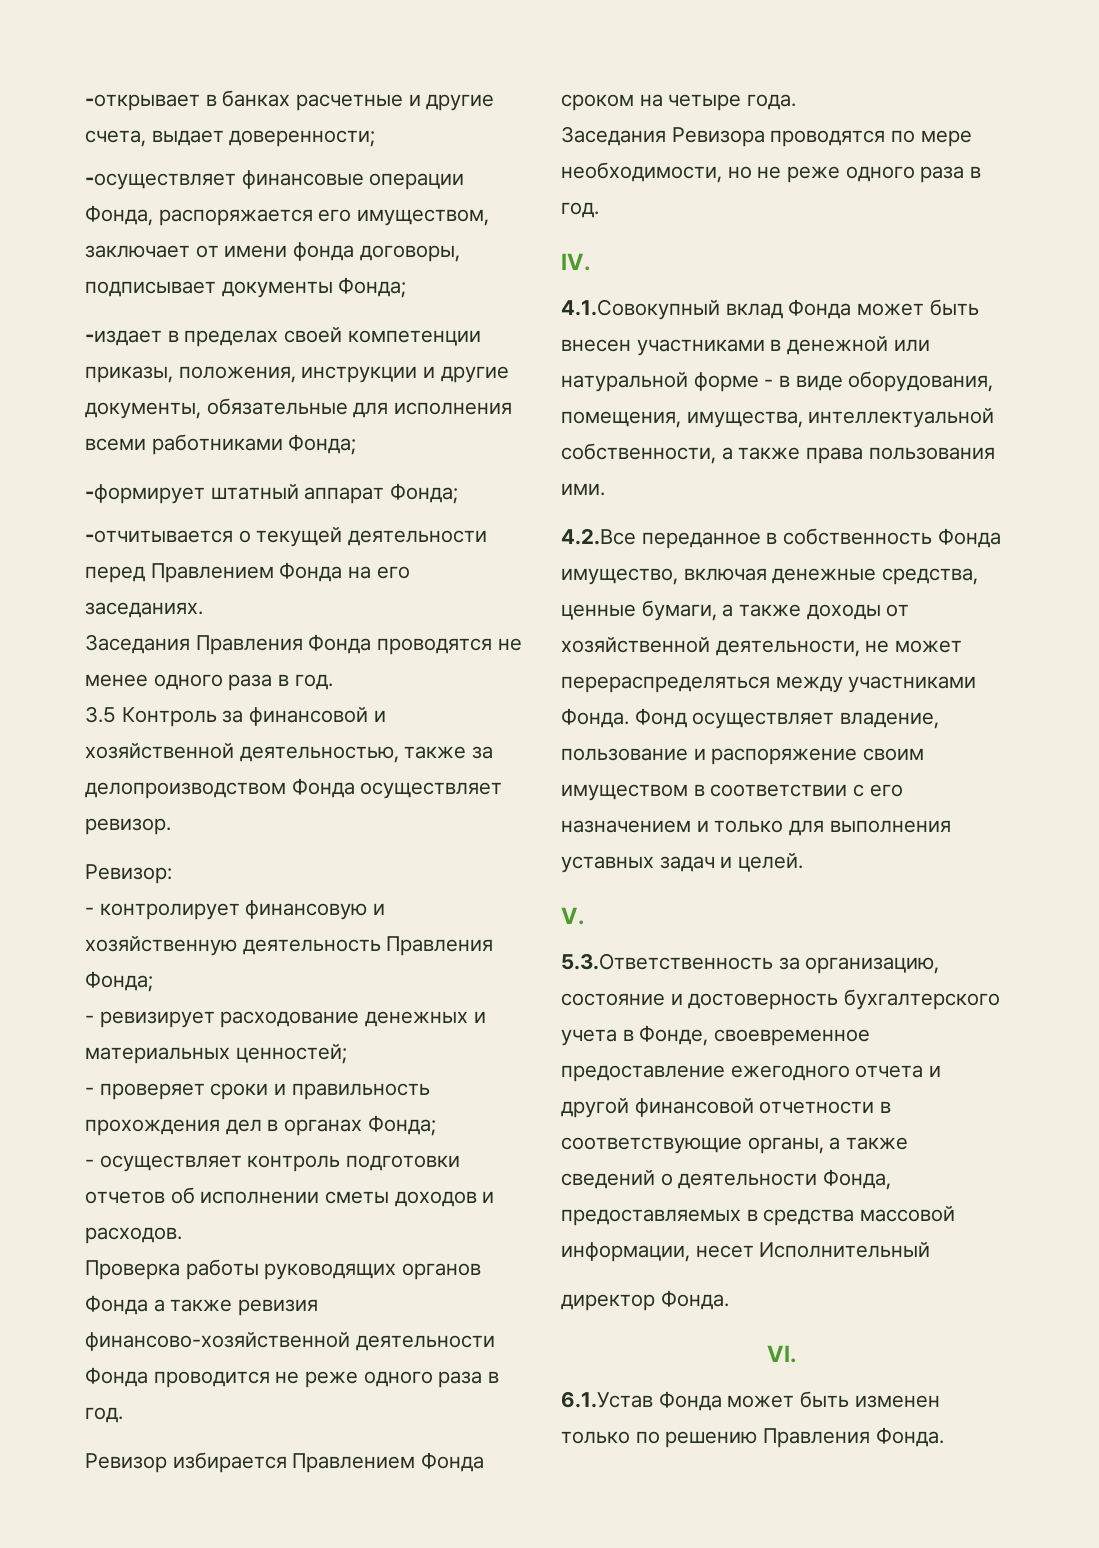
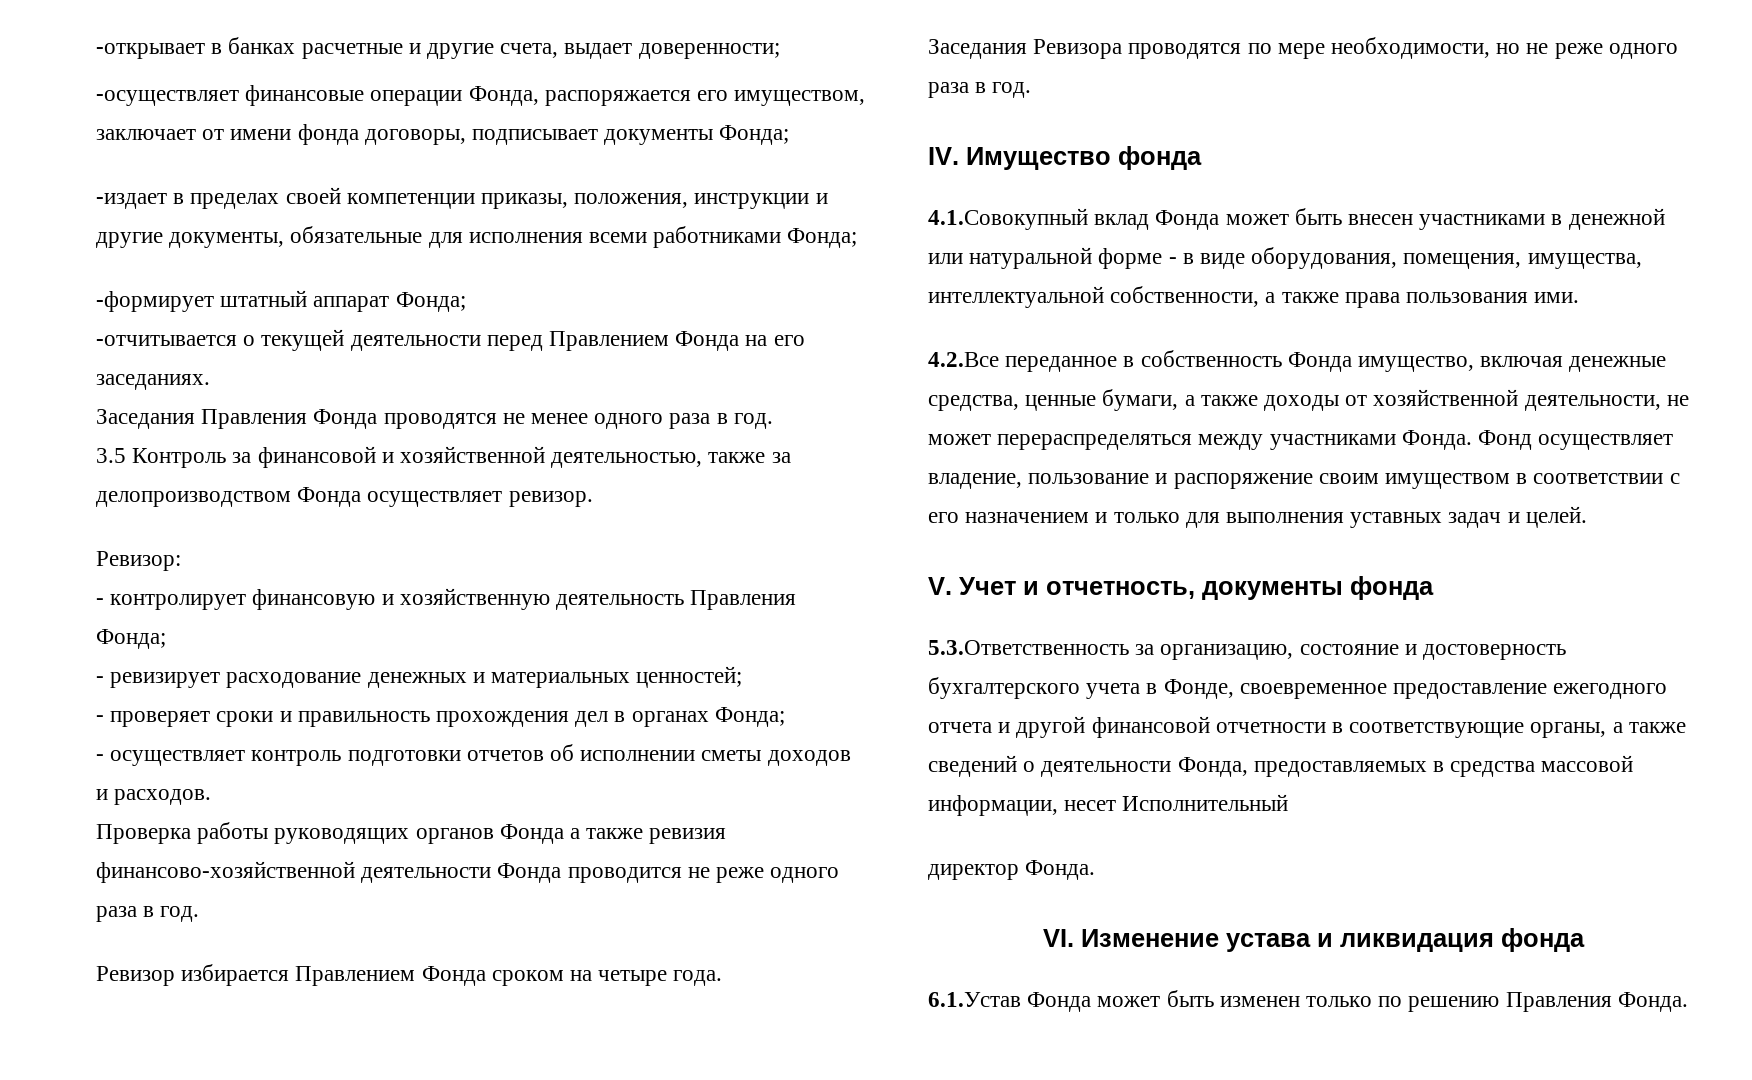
(590, 262) none -> [966,146,1202,170] Имущество фонда
(584, 916) none -> [959,576,1434,600] Учет и отчетность, документы фонда
(796, 1354) none -> [1081,928,1585,952] Изменение устава и ликвидация фонда

